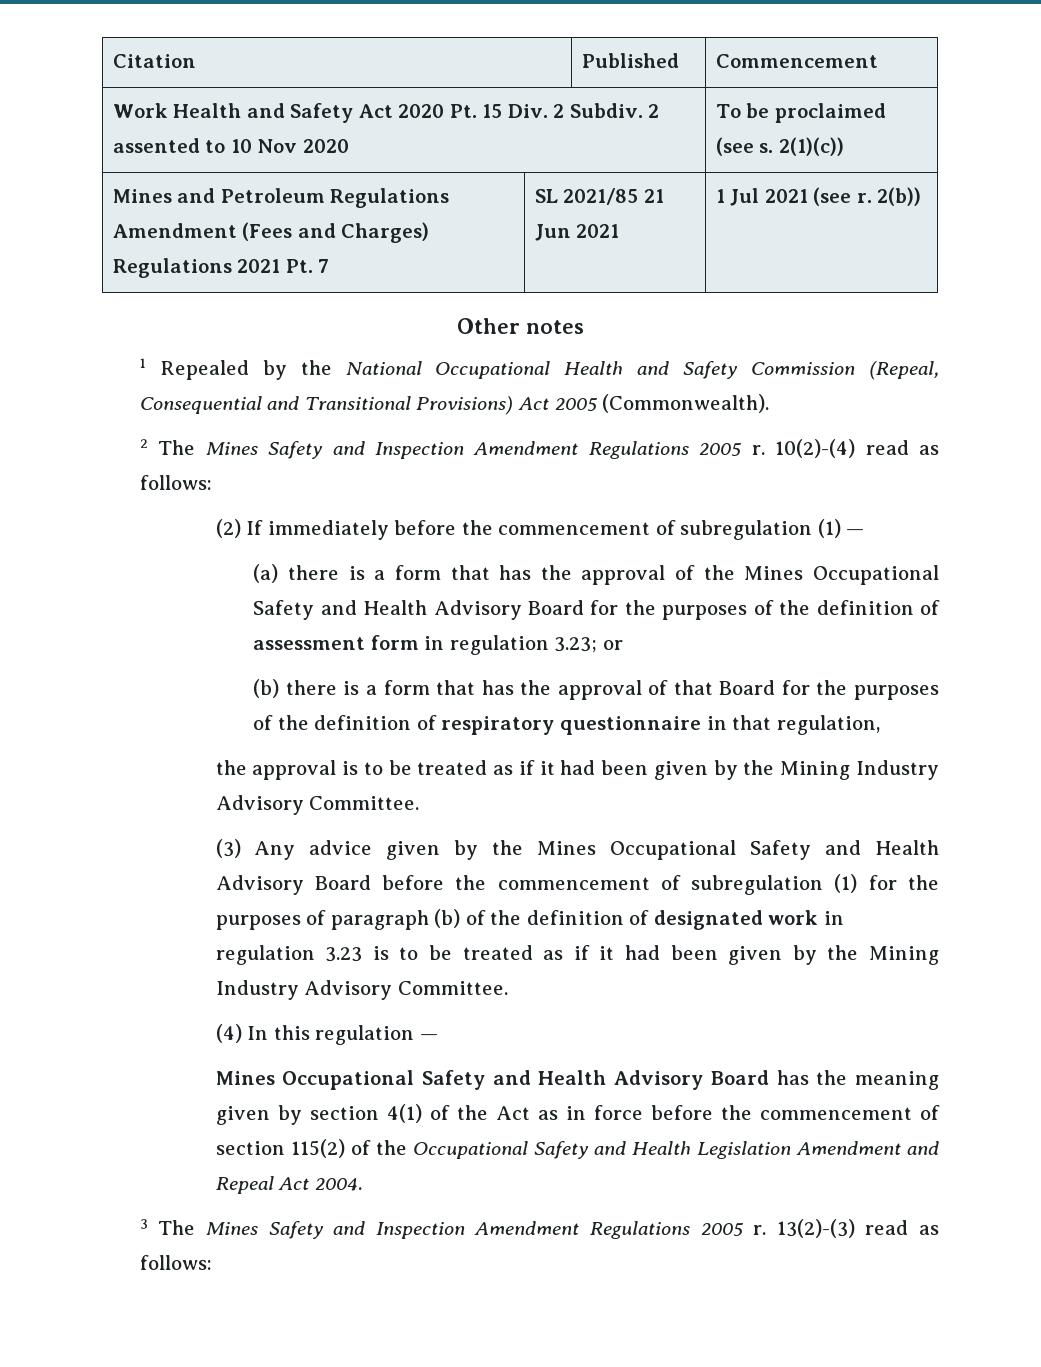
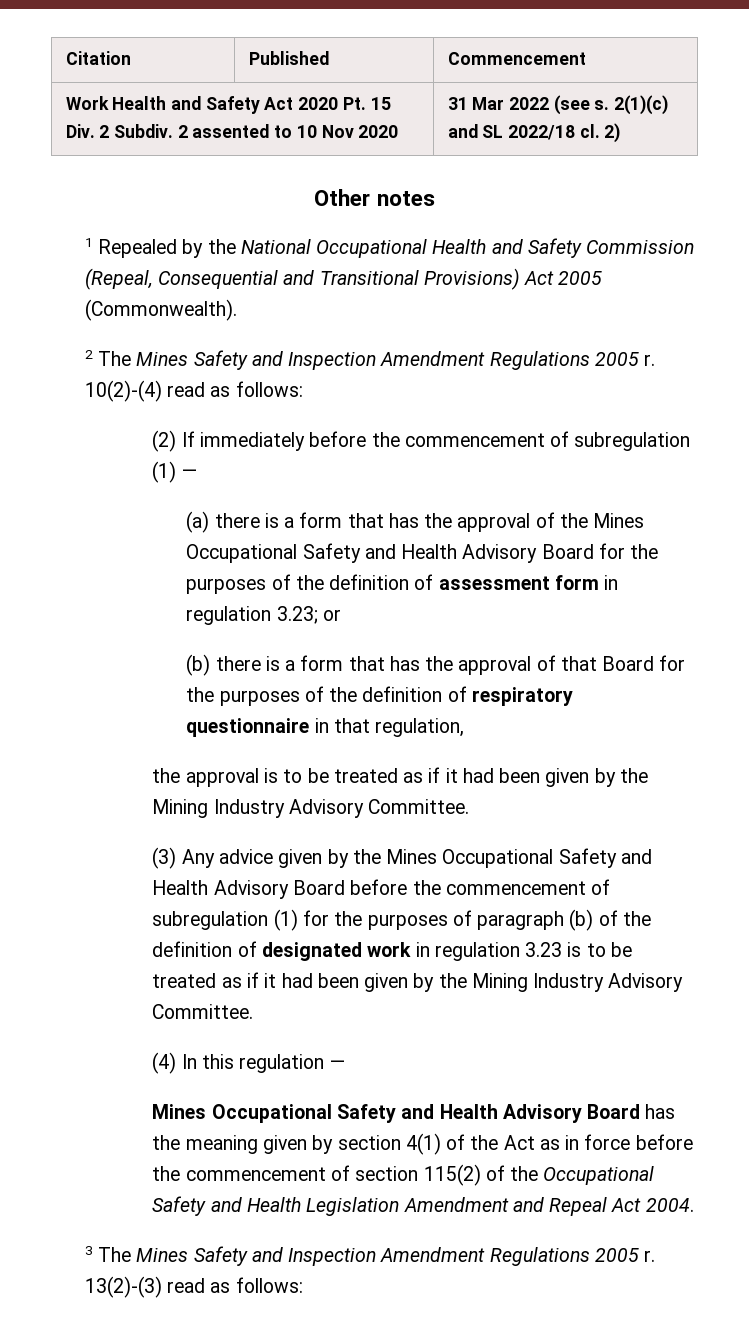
[715,103,886,123] [715,137,844,156] [112,188,450,208] [112,222,430,243] [112,258,330,278] [534,188,664,205] [534,224,620,241] [715,187,922,206] To be proclaimed (see s. 2(1)(c)) // Mines and Petroleum Regulations Amendment (Fees and Charges) Regulations 2021 Pt. 7 | SL 2021/85 21 Jun 2021 | 1 Jul 2021 (see r. 2(b)) -> [447,95,669,115] [447,123,621,143] 31 Mar 2022 (see s. 2(1)(c) and SL 2022/18 cl. 2)

